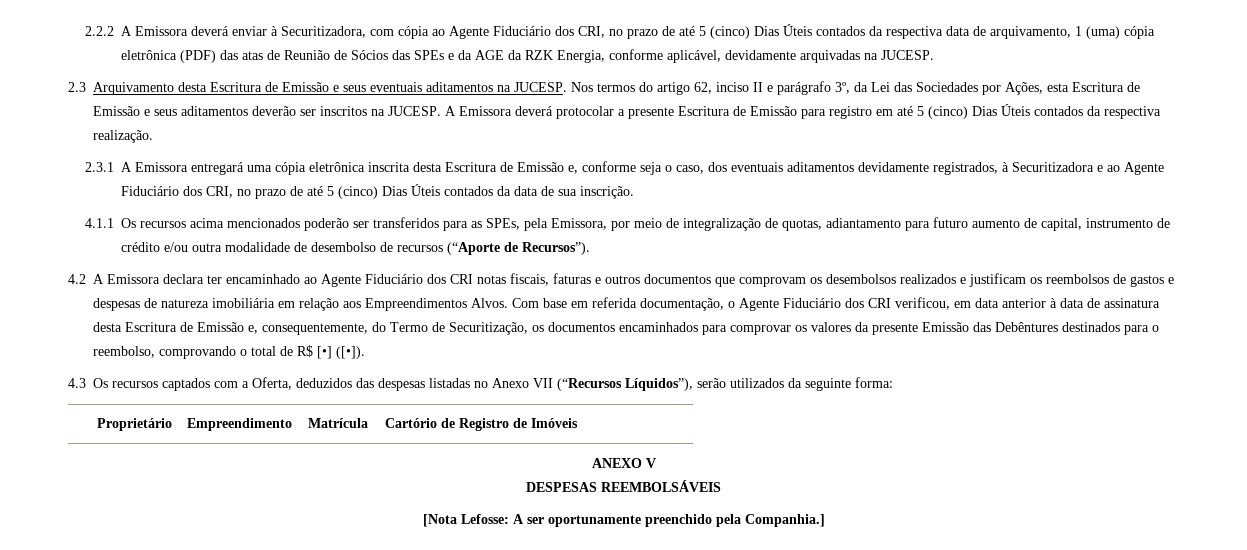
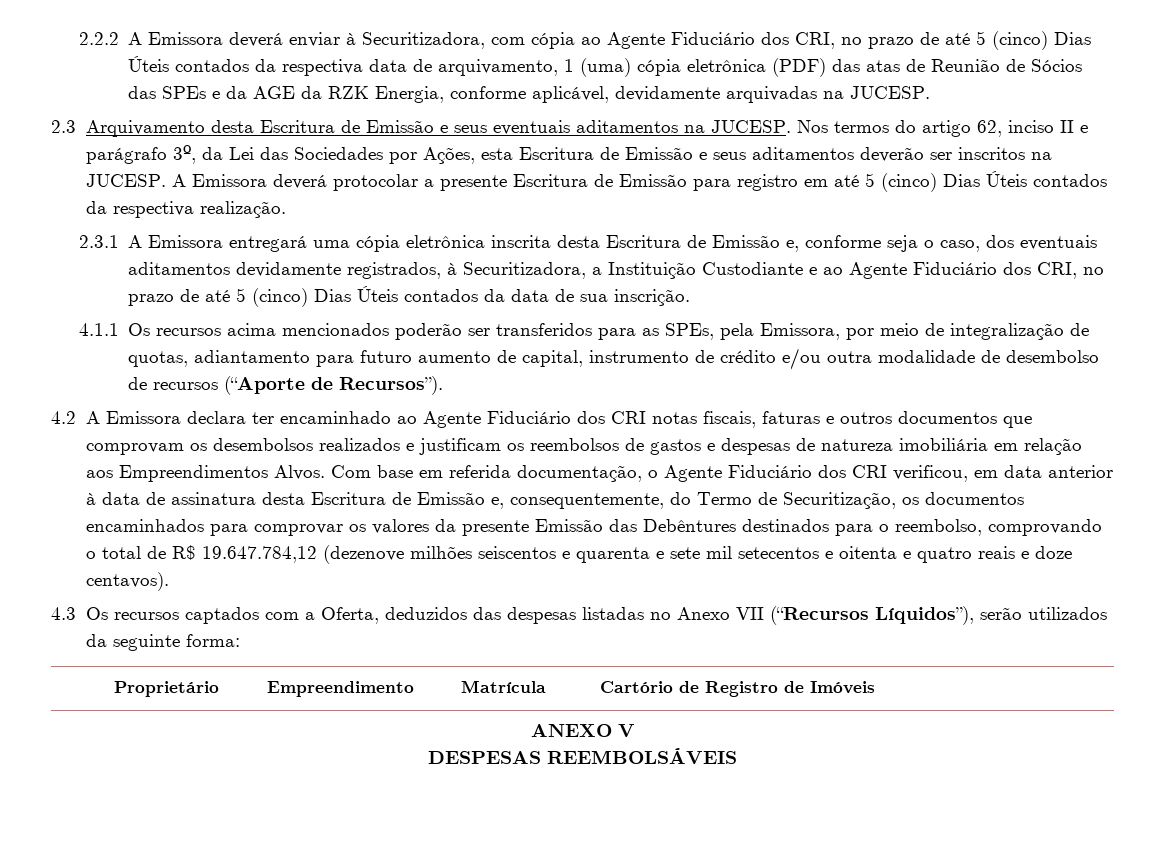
[1011,162,1094,172] Securitizadora -> [463,262,804,279] Securitizadora, a Instituição Custodiante
[317,346,365,359] [•] ([•]). -> [201,545,1072,564] [85,572,169,591] 19.647.784,12 (dezenove milhões seiscentos e quarenta e sete mil setecentos e oitenta e quatro reais e doze centavos).
[422,514,825,527] // [Nota Lefosse: A ser oportunamente preenchido pela Companhia.] -> (737, 756) none

